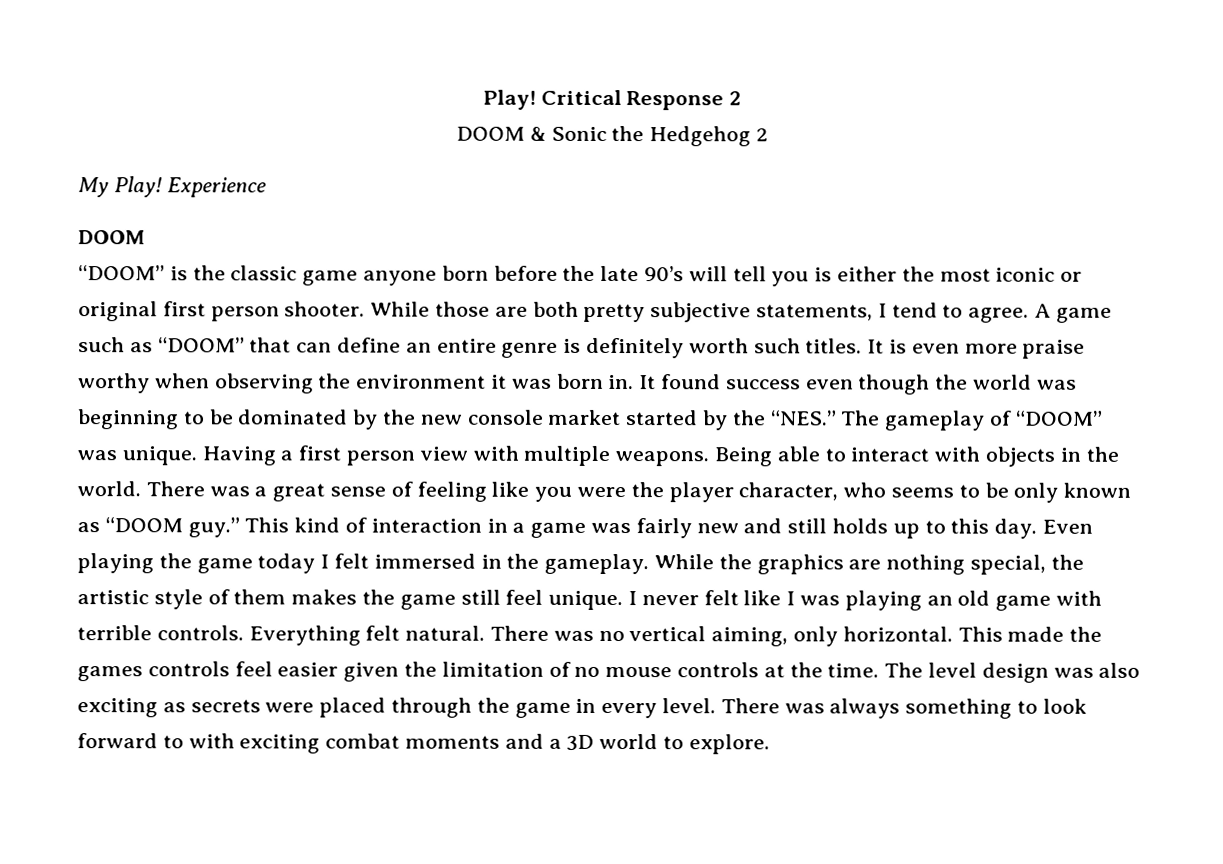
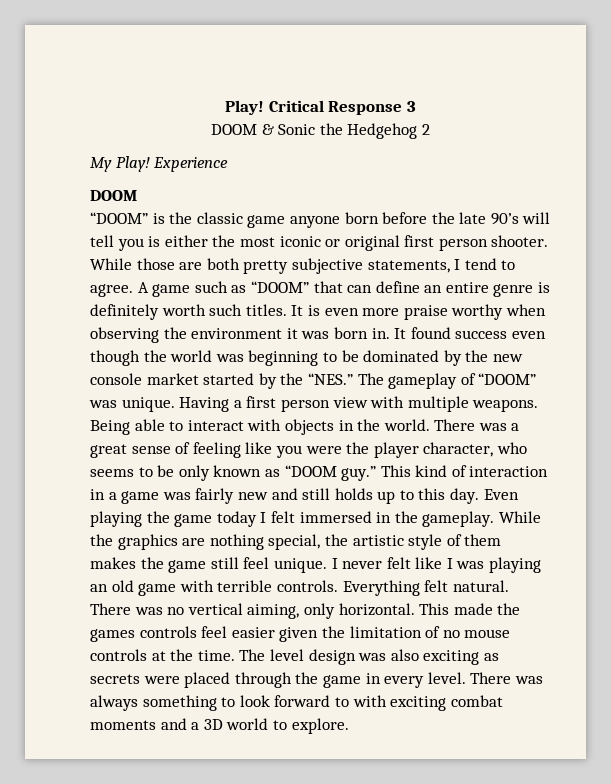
[729,91,742,106] 2 -> [406,101,416,112] 3

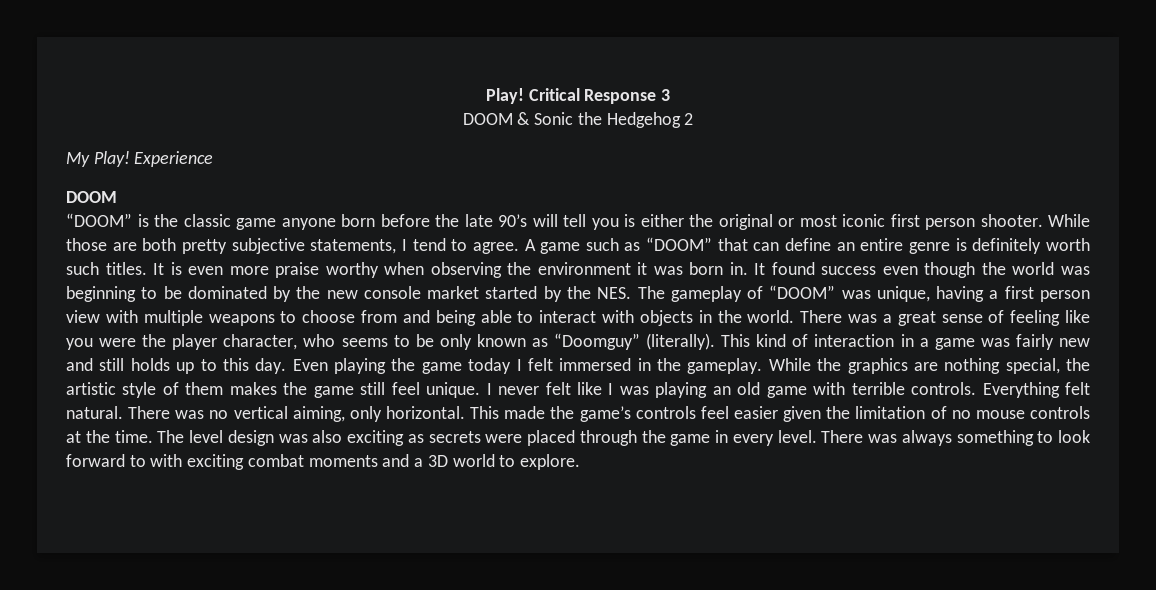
[239,235,400,251] most iconic or original -> [718,214,885,230] original or most iconic
[307,373,353,385] “NES.” -> [597,287,632,299] NES.
[121,397,230,412] unique. Having -> [876,286,985,302] unique, having
[472,399,539,412] [90,420,130,435] weapons. Being -> [208,310,476,326] weapons to choose from and being
[284,465,377,481] “DOOM guy.” -> [554,333,716,350] “Doomguy” (literally).
[90,629,135,642] games -> [579,406,631,422] game’s

